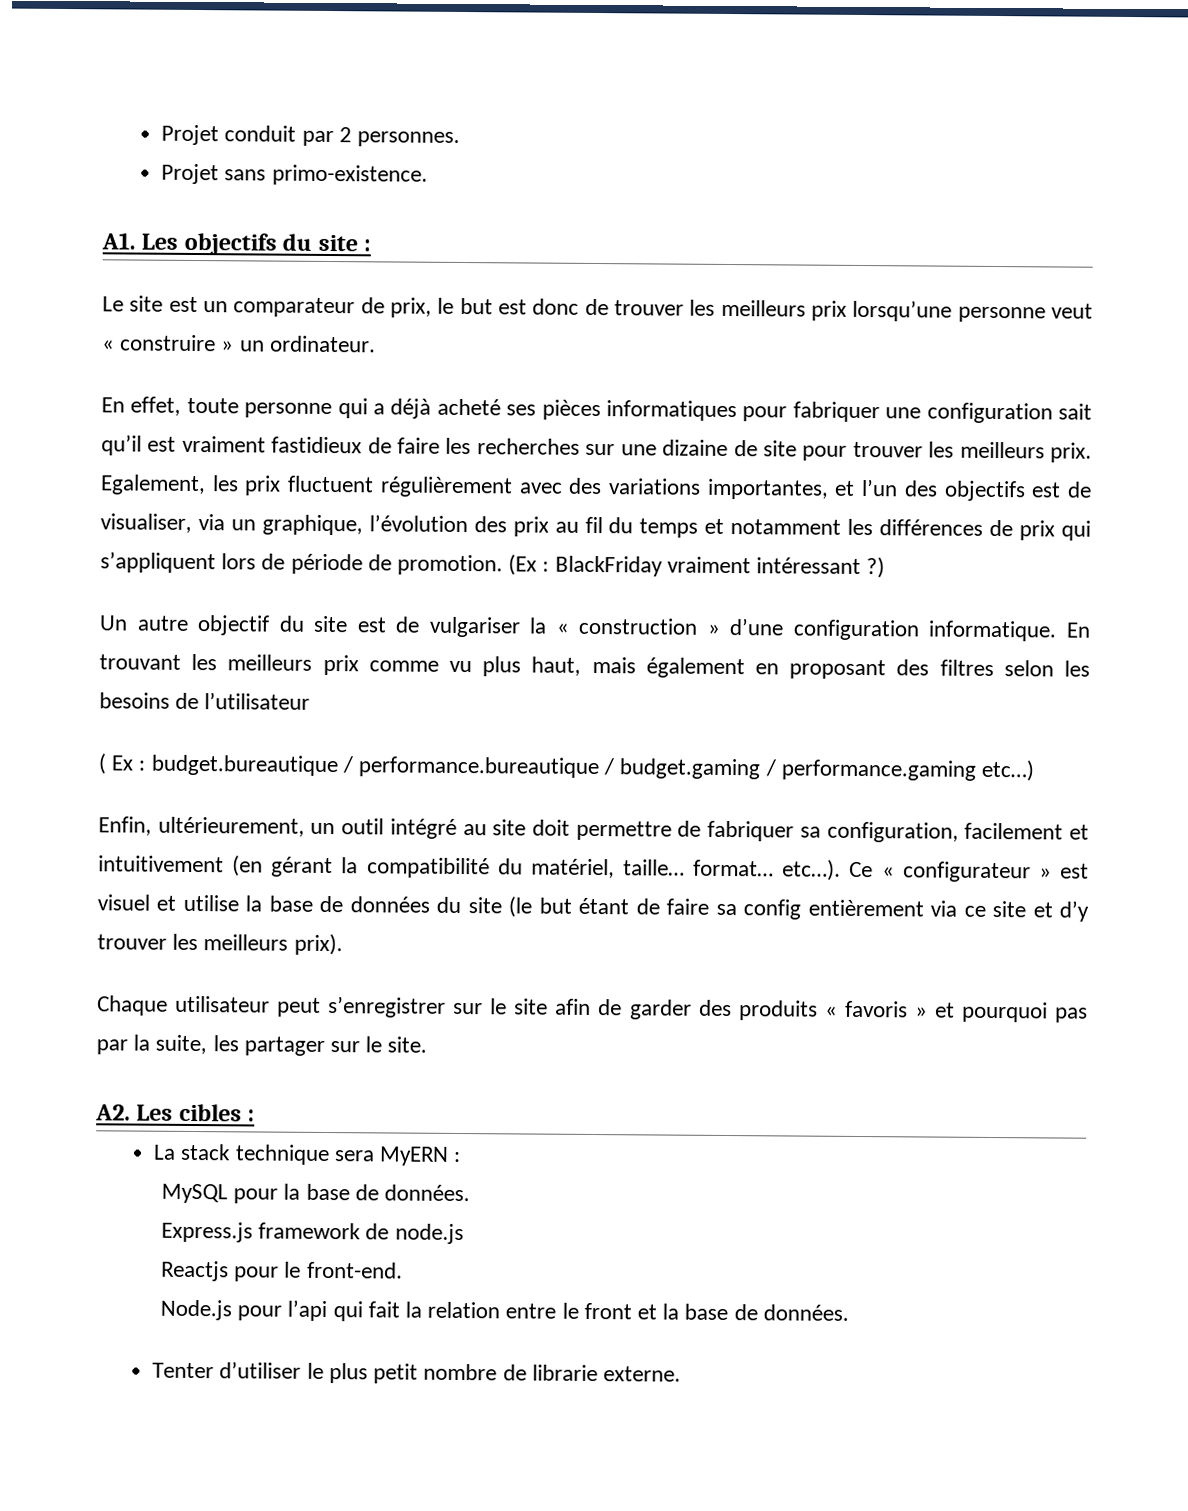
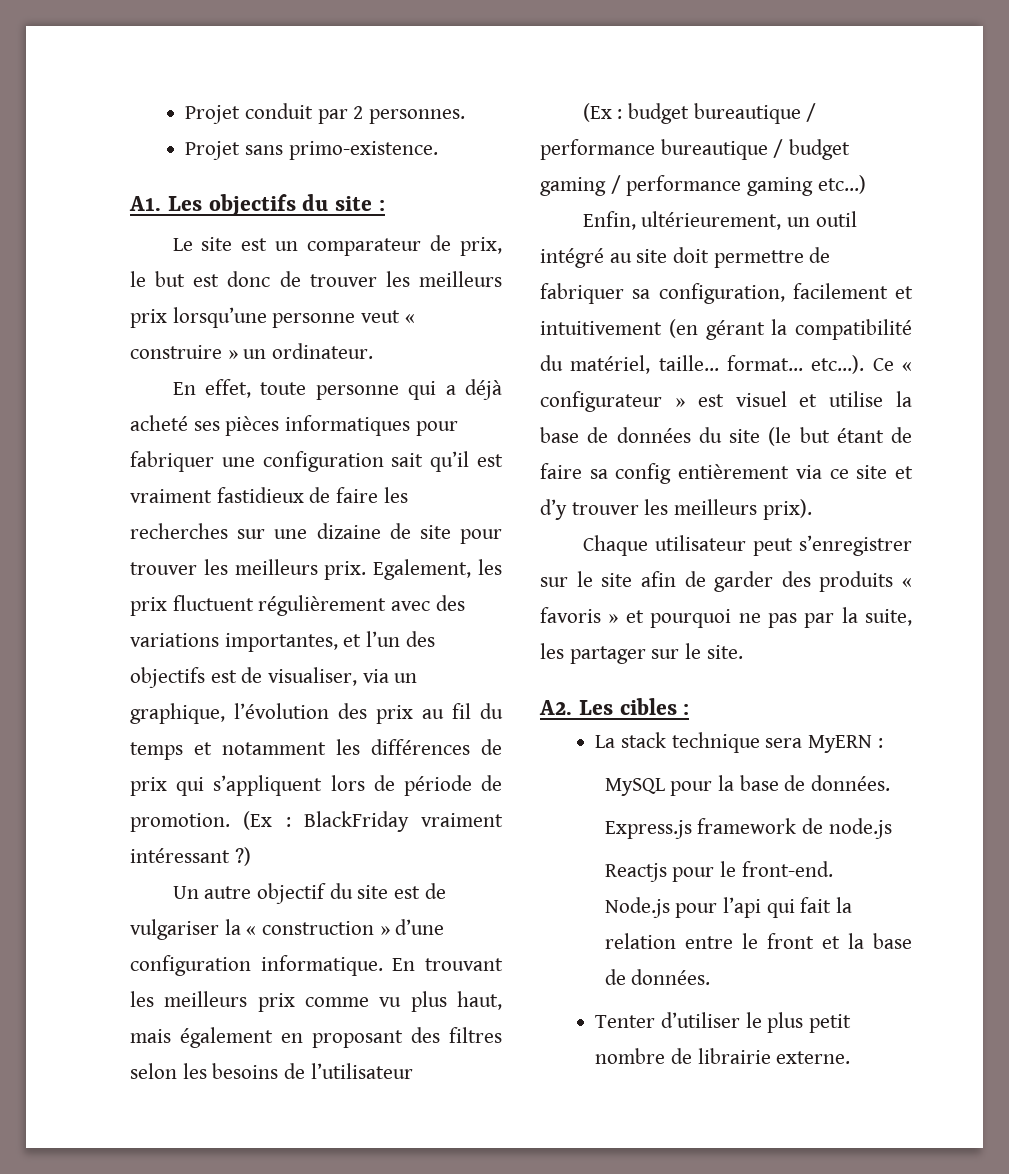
[98,753,976,781] ( Ex : budget.bureautique / performance.bureautique / budget.gaming / performance.gaming -> [582,103,817,124] [540,139,851,160] [540,175,814,196] (Ex : budget bureautique / performance bureautique / budget gaming / performance gaming
(1048, 1012) none -> [738,613,761,623] ne
[531,1364,598,1382] librarie -> [697,1048,771,1064] librairie

